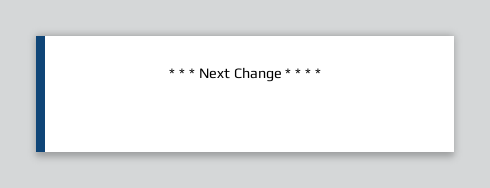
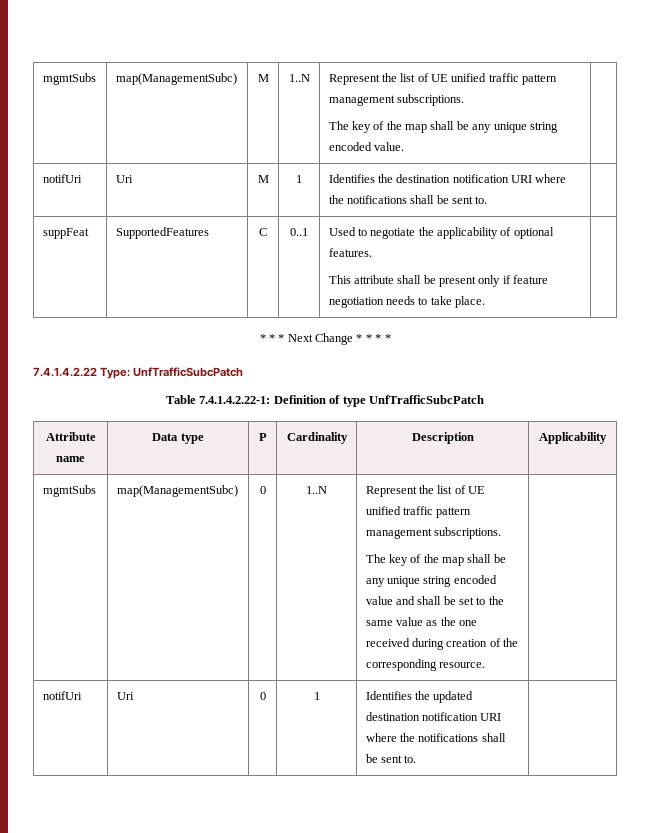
(168, 73) none -> [42,73,96,85] [115,73,237,85] [257,74,269,82] [288,74,310,82] [328,73,558,85] [328,94,464,106] [328,121,558,133] [328,142,404,151] [42,174,82,183] [115,175,133,183] [257,175,269,183] [296,175,302,183] [328,174,567,183] [328,195,488,204] [42,228,89,239] [115,227,209,239] [259,228,267,236] [290,228,308,236] [328,227,554,239] [328,248,372,257] [328,275,549,287] [328,296,486,308] mgmtSubs | map(ManagementSubc) | M | 1..N | Represent the list of UE unified traffic pattern management subscriptions. // The key of the map shall be any unique string encoded value. | // notifUri | Uri | M | 1 | Identifies the destination notification URI where the notifications shall be sent to. | // suppFeat | SupportedFeatures | C | 0..1 | Used to negotiate the applicability of optional features. // This attribute shall be present only if feature negotiation needs to take place. | //
(322, 73) none -> [33,367,244,379] [166,395,484,407] [45,432,96,441] [56,456,85,462] [152,433,204,444] [258,433,267,441] [286,432,348,444] [411,432,474,444] [539,432,607,444] [42,485,96,497] [116,485,238,497] [259,486,266,494] [306,486,327,494] [365,485,486,497] [365,506,472,518] [365,527,501,539] [365,554,506,566] [365,575,497,587] [365,596,504,605] [365,617,478,626] [365,638,519,650] [365,659,485,671] [42,691,82,700] [116,692,134,700] [259,692,266,700] [313,692,320,700] [365,691,474,703] [365,712,502,721] [365,733,506,742] [365,754,417,763] // 7.4.1.4.2.22 Type: UnfTrafficSubcPatch // Table 7.4.1.4.2.22-1: Definition of type UnfTrafficSubcPatch // Attribute name | Data type | P | Cardinality | Description | Applicability // mgmtSubs | map(ManagementSubc) | 0 | 1..N | Represent the list of UE unified traffic pattern management subscriptions. // The key of the map shall be any unique string encoded value and shall be set to the same value as the one received during creation of the corresponding resource. | // notifUri | Uri | 0 | 1 | Identifies the updated destination notification URI where the notifications shall be sent to. |

